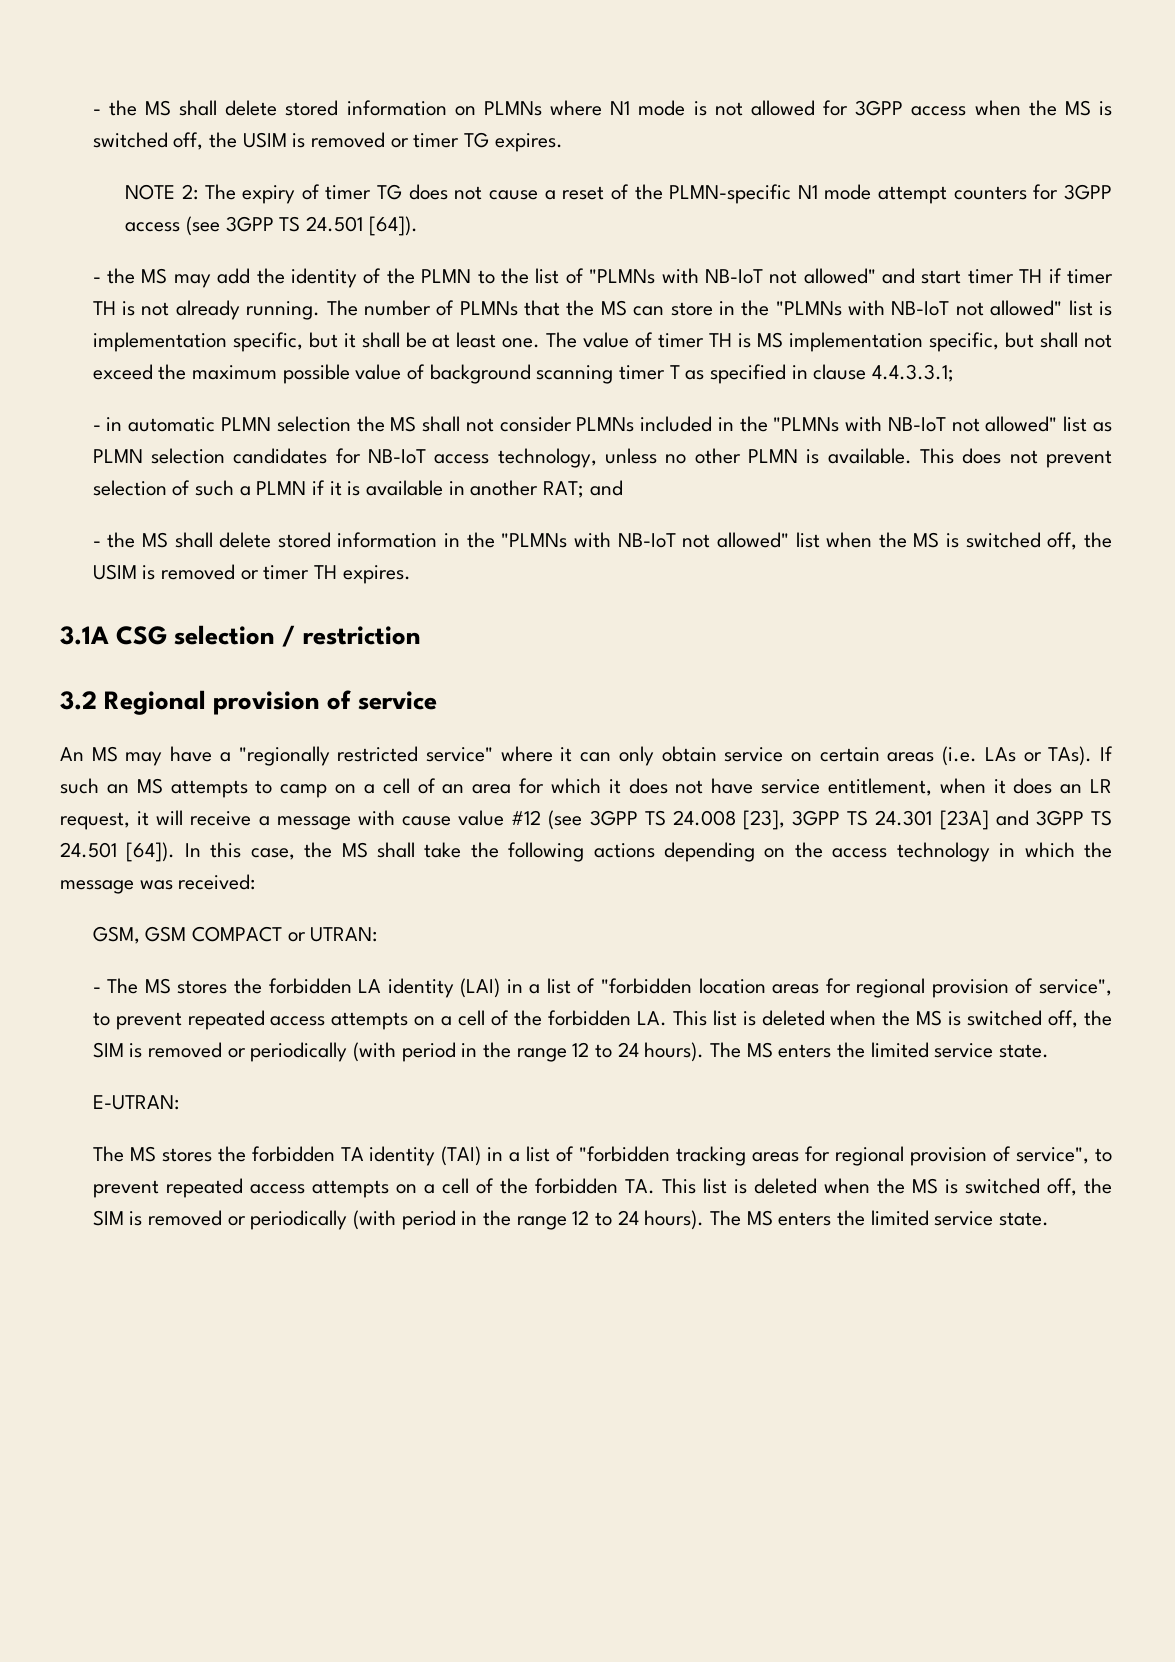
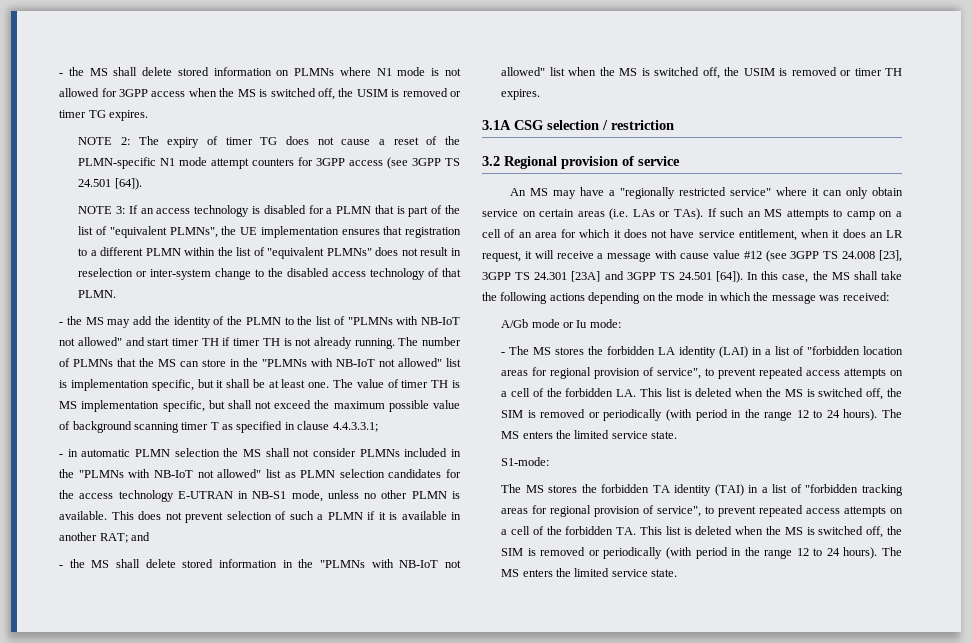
(418, 226) none -> [78,205,460,217] [78,226,461,238] [78,247,461,259] [78,268,461,280] [78,290,117,298] // NOTE 3: If an access technology is disabled for a PLMN that is part of the list of "equivalent PLMNs", the UE implementation ensures that registration to a different PLMN within the list of "equivalent PLMNs" does not result in reselection or inter-system change to the disabled access technology of that PLMN.
[367,448,597,468] NB-IoT access technology, -> [59,490,323,502] the access technology E-UTRAN in NB-S1 mode,
[832,842,990,862] access technology -> [676,292,705,301] mode
[92,926,378,944] GSM, GSM COMPACT or UTRAN: -> [501,319,621,328] A/Gb mode or Iu mode:
[92,1095,179,1110] E-UTRAN: -> [501,457,550,466] S1-mode:

